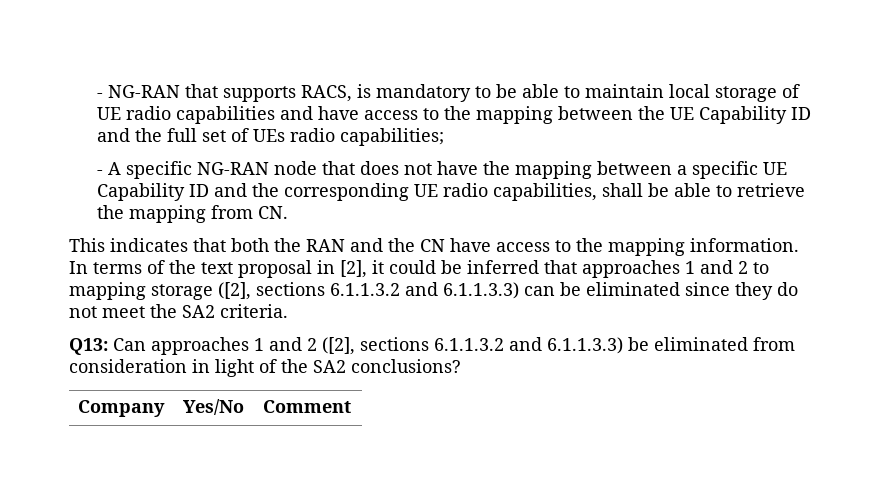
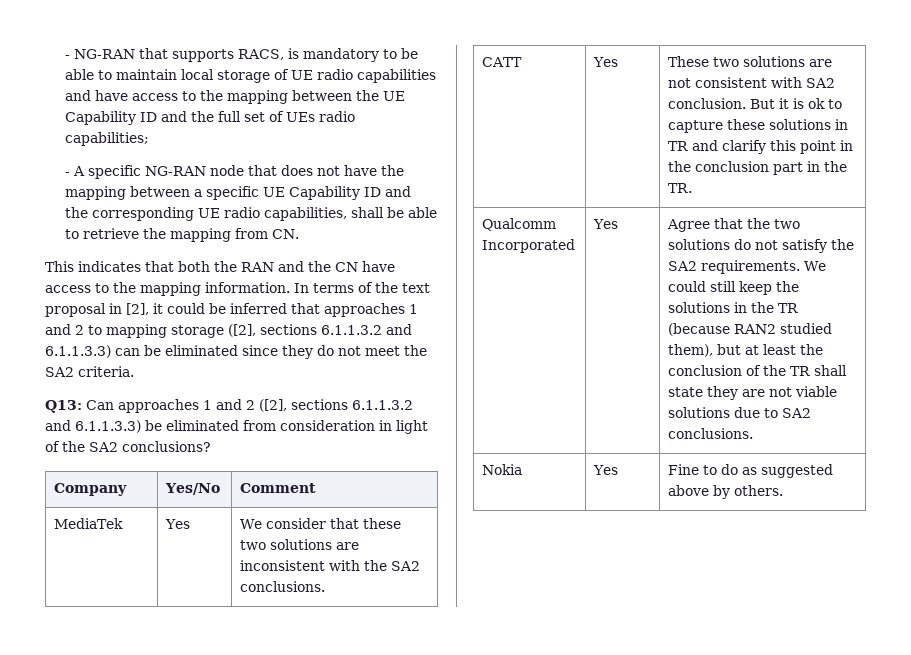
(352, 406) none -> [54,518,124,529] [165,519,191,529] [240,518,402,529] [240,539,360,550] [240,560,421,571] [240,581,326,592] [482,57,523,67] [593,57,619,67] [668,56,833,67] [668,77,836,88] [668,98,843,109] [668,119,849,133] [668,140,854,154] [668,161,848,175] [668,183,693,193] [482,218,557,231] [482,239,576,253] [593,219,619,229] [667,218,801,232] [668,239,855,253] [668,260,827,274] [668,281,800,295] [668,302,799,313] [668,323,833,336] [668,344,824,357] [668,365,848,376] [668,386,838,400] [668,407,812,418] [668,428,754,439] [482,464,523,475] [593,465,619,475] [668,464,834,478] [668,485,784,499] // MediaTek | Yes | We consider that these two solutions are inconsistent with the SA2 conclusions. // CATT | Yes | These two solutions are not consistent with SA2 conclusion. But it is ok to capture these solutions in TR and clarify this point in the conclusion part in the TR. // Qualcomm Incorporated | Yes | Agree that the two solutions do not satisfy the SA2 requirements. We could still keep the solutions in the TR (because RAN2 studied them), but at least the conclusion of the TR shall state they are not viable solutions due to SA2 conclusions. // Nokia | Yes | Fine to do as suggested above by others.

